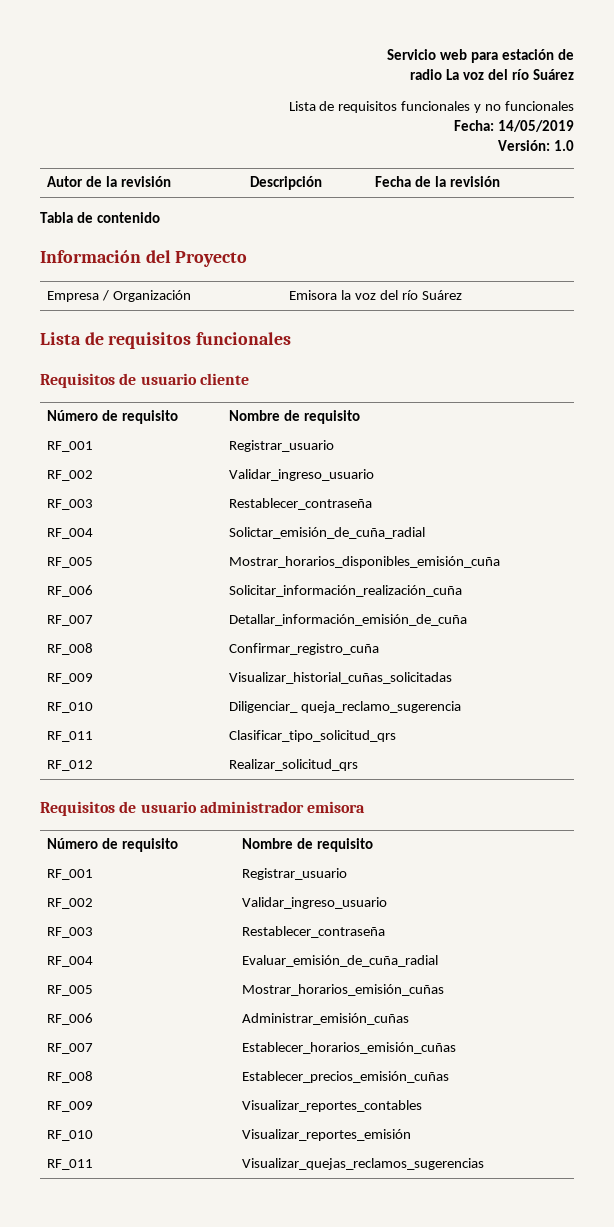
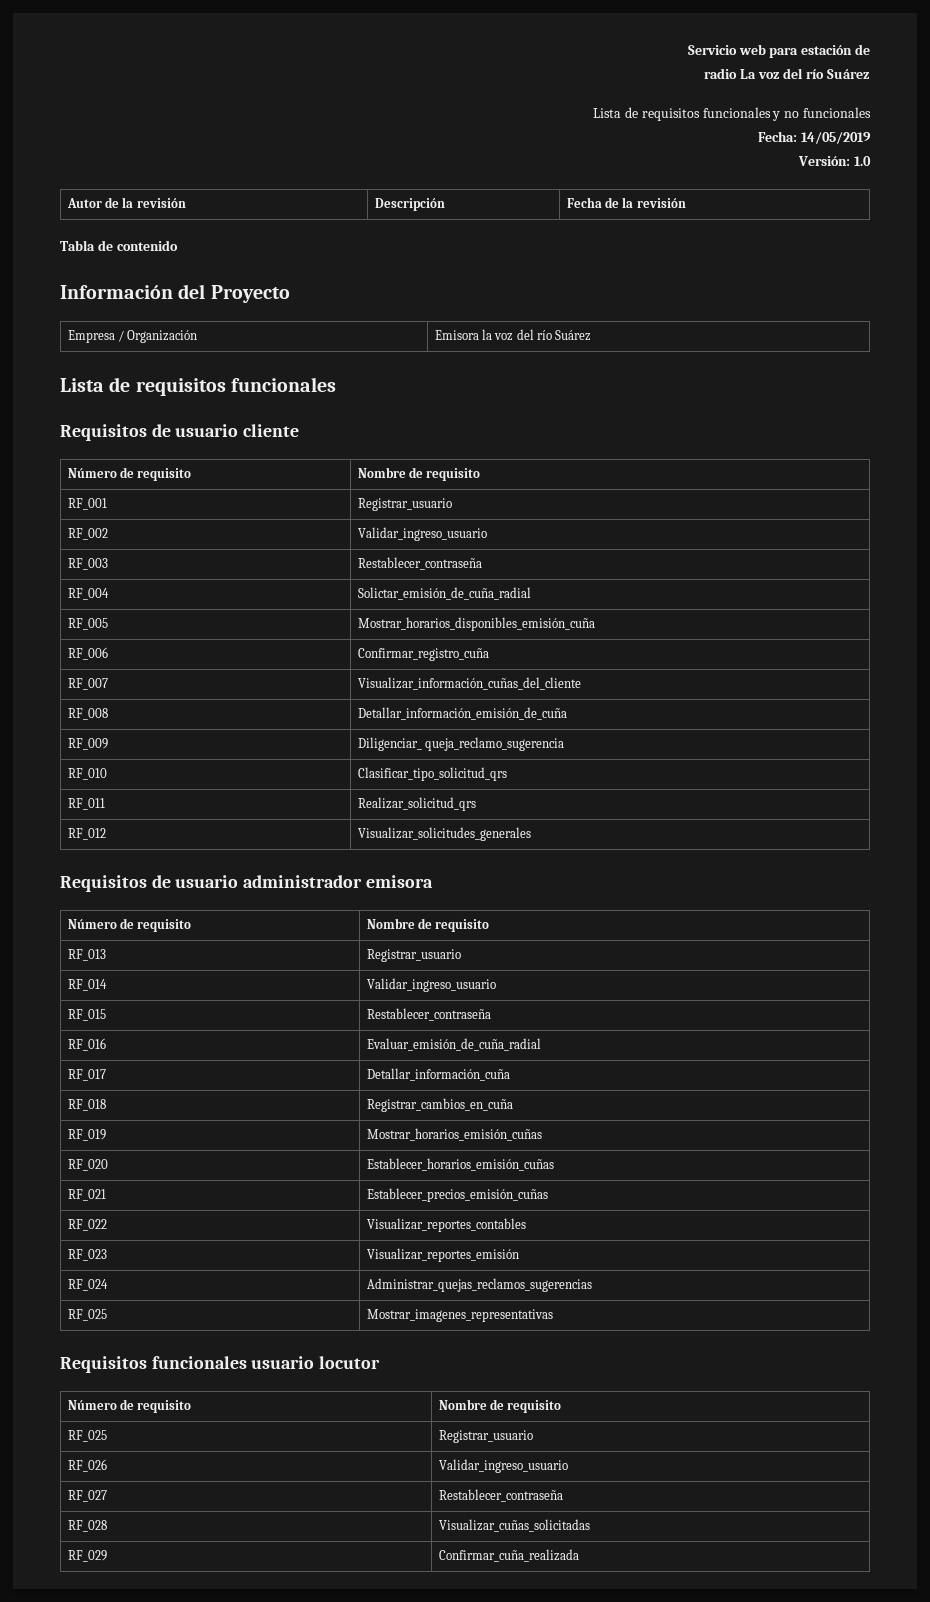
[229,585,463,597] [47,615,94,626] [229,614,468,626] [47,643,94,655] [229,643,380,655] [47,673,94,684] [229,672,453,684] [47,702,94,713] Solicitar_información_realización_cuña // RF_007 | Detallar_información_emisión_de_cuña // RF_008 | Confirmar_registro_cuña // RF_009 | Visualizar_historial_cuñas_solicitadas // RF_010 -> [357,648,489,661] [67,678,108,690] [357,677,581,690] [67,708,108,720] [357,707,567,720] [67,738,108,750] Confirmar_registro_cuña // RF_007 | Visualizar_información_cuñas_del_cliente // RF_008 | Detallar_información_emisión_de_cuña // RF_009
[47,731,94,742] RF_011 -> [67,768,107,780] RF_010
(397, 736) none -> [67,798,105,810] [357,797,476,811] // RF_011 | Realizar_solicitud_qrs
[229,759,359,771] Realizar_solicitud_qrs -> [357,827,531,841] Visualizar_solicitudes_generales
[47,869,94,880] [242,868,348,880] [47,898,94,909] [242,897,388,909] [47,927,94,938] [242,926,386,938] [47,956,94,967] RF_001 | Registrar_usuario // RF_002 | Validar_ingreso_usuario // RF_003 | Restablecer_contraseña // RF_004 -> [67,949,106,961] [366,949,461,962] [67,979,107,991] [366,978,496,992] [67,1009,106,1021] [366,1008,491,1021] [67,1038,106,1051] RF_013 | Registrar_usuario // RF_014 | Validar_ingreso_usuario // RF_015 | Restablecer_contraseña // RF_016
[47,985,94,996] [242,984,445,996] [47,1013,94,1025] [242,1013,410,1025] [47,1043,94,1054] RF_005 | Mostrar_horarios_emisión_cuñas // RF_006 | Administrar_emisión_cuñas // RF_007 -> [67,1069,106,1081] [366,1068,510,1081] [67,1099,106,1111] [366,1098,513,1112] [67,1129,106,1141] [366,1128,542,1141] [67,1159,108,1171] RF_017 | Detallar_información_cuña // RF_018 | Registrar_cambios_en_cuña // RF_019 | Mostrar_horarios_emisión_cuñas // RF_020
[47,1071,94,1083] RF_008 -> [67,1189,106,1201] RF_021
[47,1101,94,1112] RF_009 -> [67,1219,107,1231] RF_022
[47,1130,94,1141] RF_010 -> [67,1249,107,1261] RF_023
[47,1159,94,1170] [242,1158,485,1170] RF_011 | Visualizar_quejas_reclamos_sugerencias -> [67,1279,108,1291] [366,1278,592,1292] [67,1309,107,1321] [366,1309,553,1322] [60,1356,381,1373] [67,1399,192,1413] [438,1399,562,1413] [67,1430,107,1442] [438,1430,533,1443] [67,1459,107,1472] [438,1459,568,1473] [67,1490,107,1502] [438,1489,563,1502] [67,1520,107,1532] [438,1519,590,1532] [67,1550,107,1562] [438,1549,579,1562] RF_024 | Administrar_quejas_reclamos_sugerencias // RF_025 | Mostrar_imagenes_representativas // Requisitos funcionales usuario locutor // Número de requisito | Nombre de requisito // RF_025 | Registrar_usuario // RF_026 | Validar_ingreso_usuario // RF_027 | Restablecer_contraseña // RF_028 | Visualizar_cuñas_solicitadas // RF_029 | Confirmar_cuña_realizada

